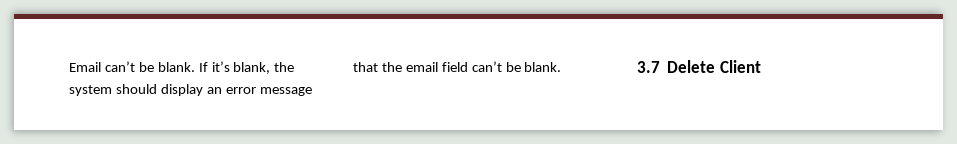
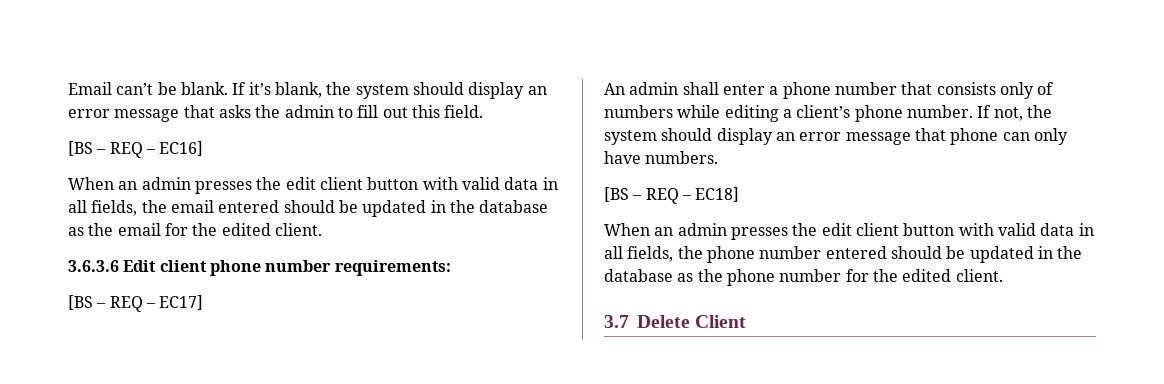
[381,61,562,72] the email field can’t be blank. -> [218,105,484,118] [68,141,204,158] [68,177,558,194] [68,200,549,217] [68,223,322,236] [68,260,451,276] [68,295,204,312] [604,82,1055,99] [604,105,1052,122] [604,128,1068,145] [604,151,719,164] [604,187,740,204] [604,223,1094,240] [604,246,1083,263] [604,269,1003,286] asks the admin to fill out this field. // [BS – REQ – EC16] // When an admin presses the edit client button with valid data in all fields, the email entered should be updated in the database as the email for the edited client. // 3.6.3.6 Edit client phone number requirements: // [BS – REQ – EC17] // An admin shall enter a phone number that consists only of numbers while editing a client’s phone number. If not, the system should display an error message that phone can only have numbers. // [BS – REQ – EC18] // When an admin presses the edit client button with valid data in all fields, the phone number entered should be updated in the database as the phone number for the edited client.

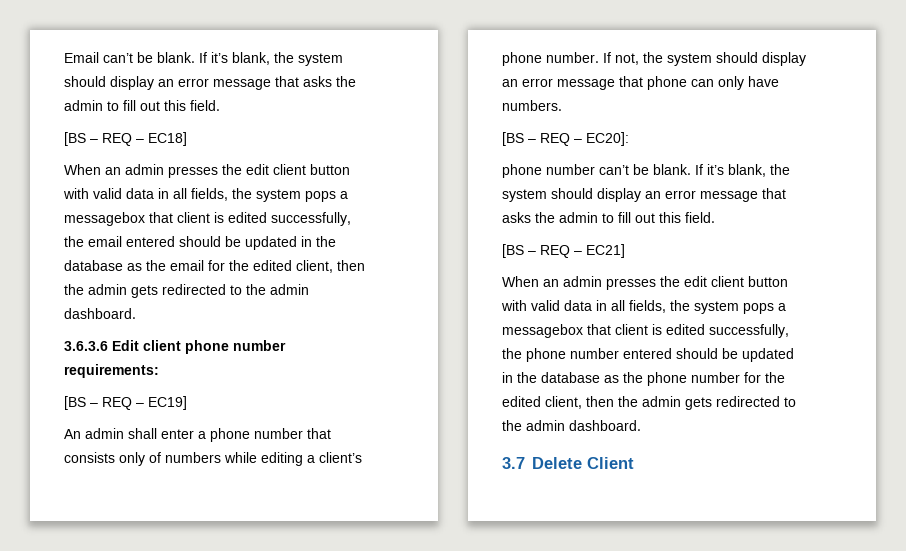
[159,141,204,156] EC16] -> [148,132,187,146] EC18]
(167, 206) none -> [256,189,348,202] [64,212,351,226] [64,236,84,247] system pops a messagebox that client is edited successfully, the
[274,223,322,236] client. -> [296,260,365,273] [64,284,309,298] [64,308,136,319] client, then the admin gets redirected to the admin dashboard.
[159,295,204,310] EC17] -> [148,396,187,410] EC19]
[695,187,740,202] EC18] -> [586,132,629,146] [502,164,790,178] [502,188,786,202] [502,212,715,223] [502,244,625,258] EC20]: // phone number can’t be blank. If it’s blank, the system should display an error message that asks the admin to fill out this field. // [BS – REQ – EC21]
(703, 252) none -> [694,301,786,314] [502,324,789,338] [502,348,522,359] system pops a messagebox that client is edited successfully, the
[955,269,1003,282] client. -> [545,396,796,410] [502,420,641,431] client, then the admin gets redirected to the admin dashboard.

